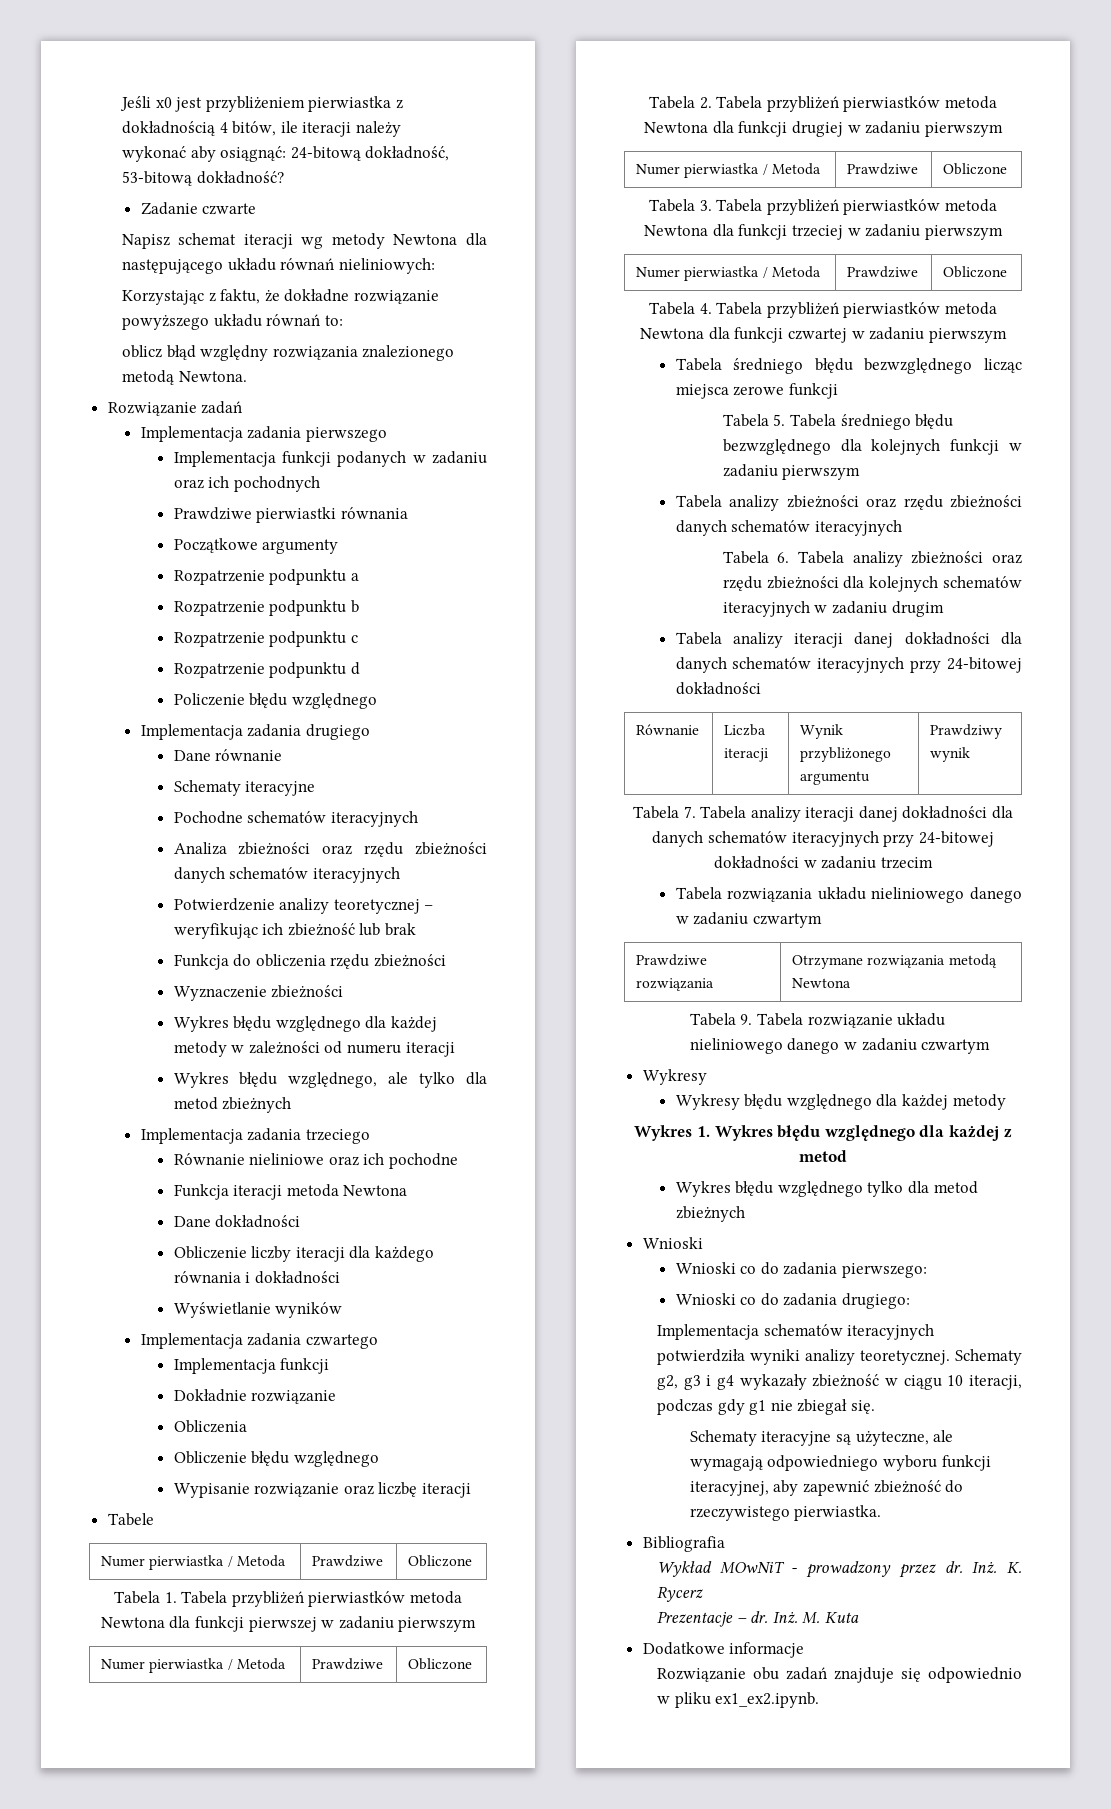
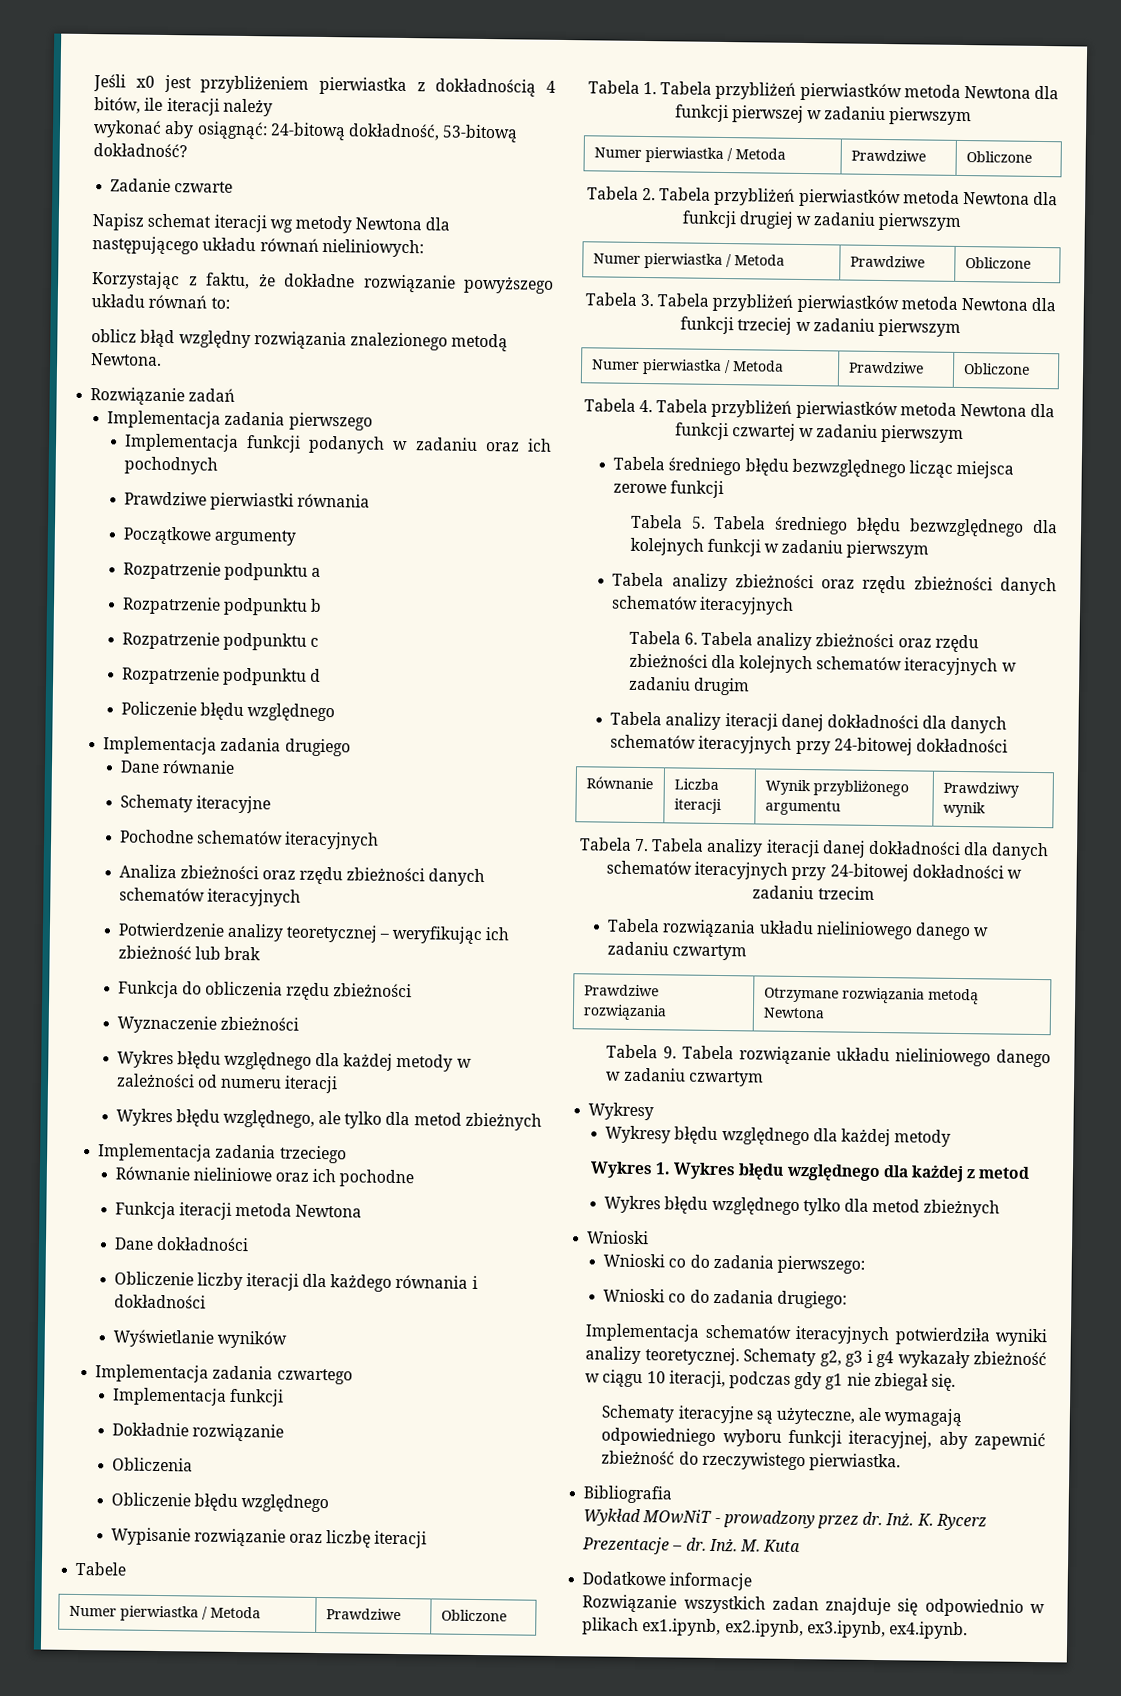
[752,1667,827,1680] obu zadań -> [683,1595,819,1614] wszystkich zadan
[674,1692,820,1708] pliku ex1_ex2.ipynb. -> [582,1617,968,1640] plikach ex1.ipynb, ex2.ipynb, ex3.ipynb, ex4.ipynb.

